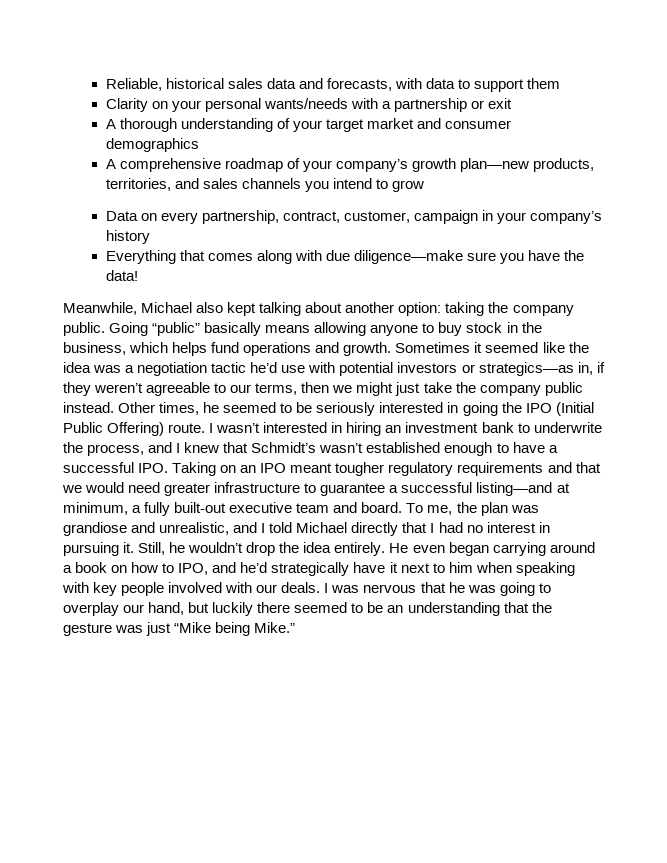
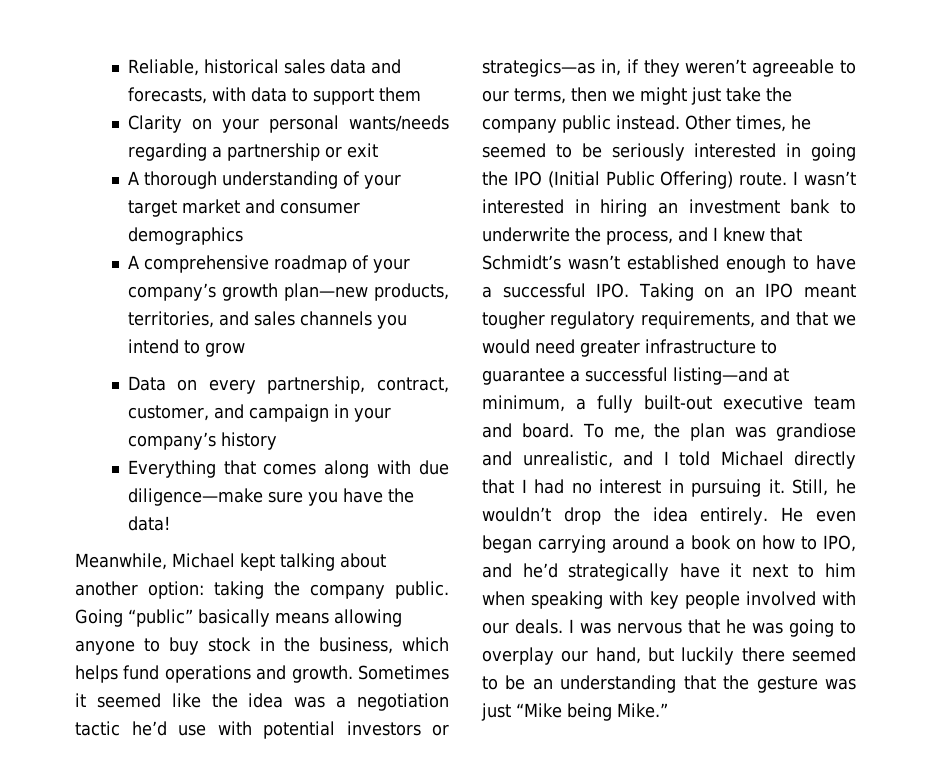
[351,98,379,109] with -> [127,143,207,161] regarding
(411, 217) none -> [213,404,244,419] and
[196,302,224,313] also -> (235, 560) none
[457,462,544,476] requirements -> [640,311,755,329] requirements,

